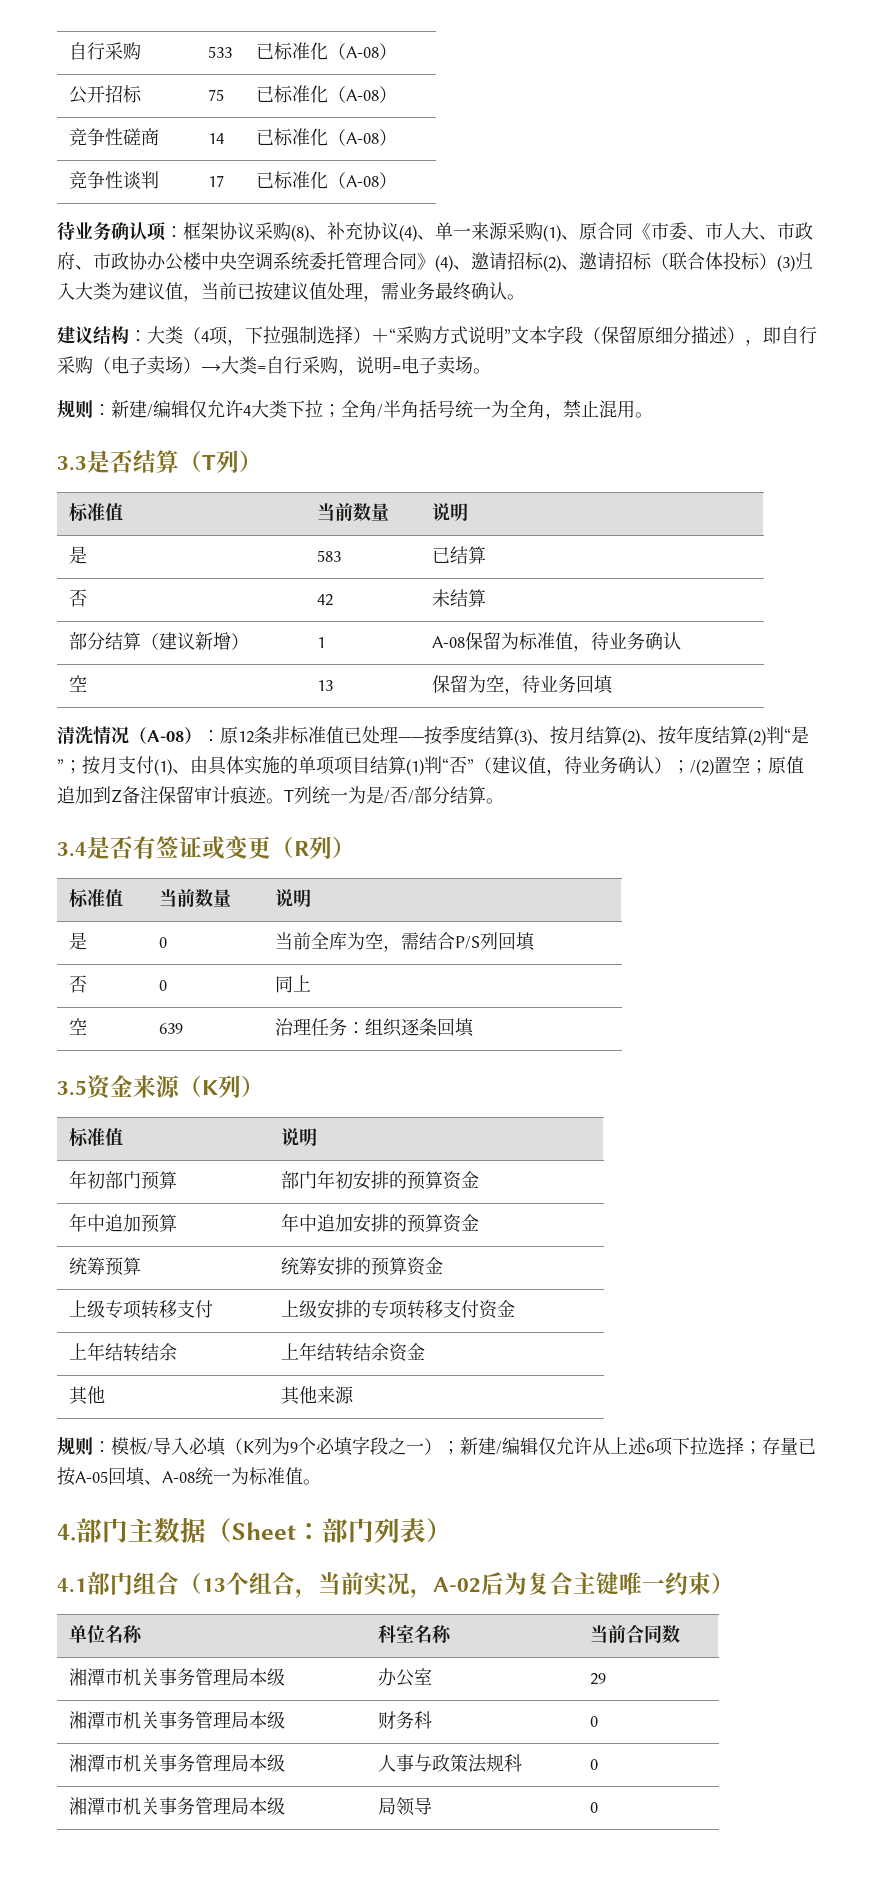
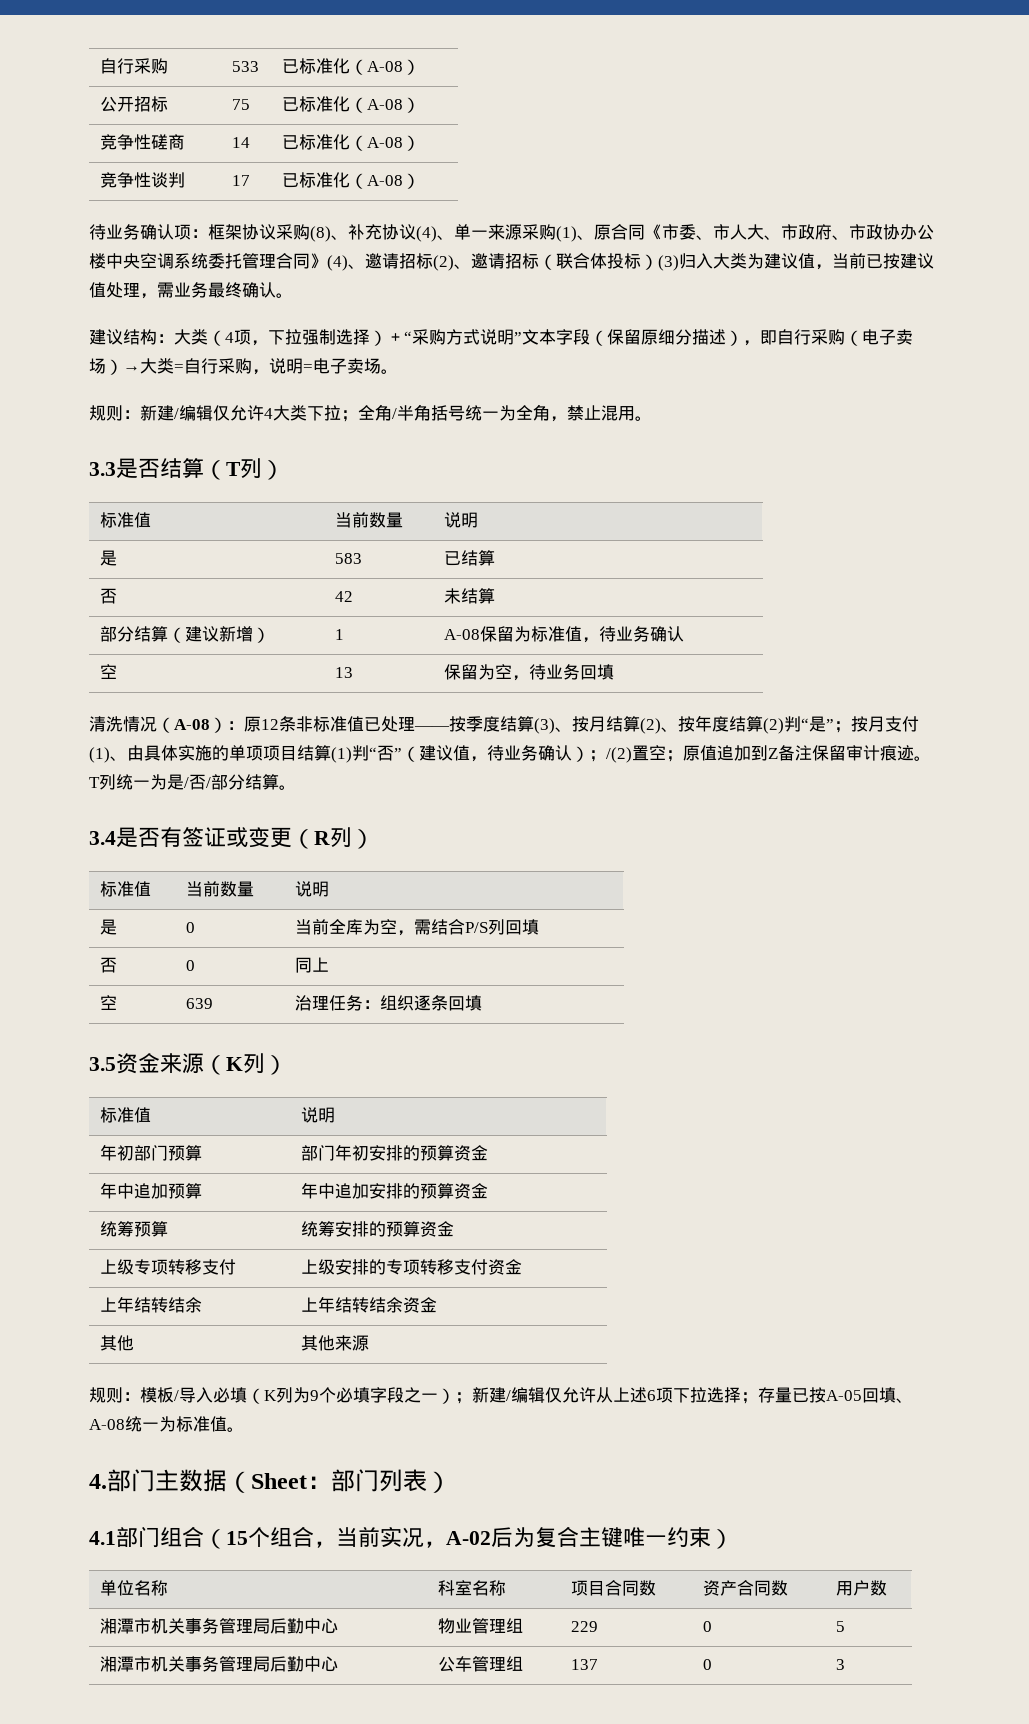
[202,1578,226,1592] 13 -> [226,1531,248,1545] 15
[589,1625,680,1643] [68,1668,285,1686] [377,1668,432,1687] [589,1673,606,1685] [68,1711,285,1729] [377,1711,432,1729] [589,1716,598,1727] [68,1754,285,1772] [377,1754,522,1773] [589,1759,598,1770] [68,1797,285,1815] [377,1797,432,1816] [589,1802,598,1813] 当前合同数 // 湘潭市机关事务管理局本级 | 办公室 | 29 // 湘潭市机关事务管理局本级 | 财务科 | 0 // 湘潭市机关事务管理局本级 | 人事与政策法规科 | 0 // 湘潭市机关事务管理局本级 | 局领导 | 0 -> [571,1580,657,1596] [703,1580,789,1596] [836,1580,888,1596] [100,1618,339,1634] [438,1618,524,1634] [571,1621,599,1632] [703,1621,713,1632] [836,1621,846,1632] [100,1656,339,1672] [438,1656,524,1672] [571,1659,599,1670] [703,1659,713,1670] [836,1659,846,1670] 项目合同数 | 资产合同数 | 用户数 // 湘潭市机关事务管理局后勤中心 | 物业管理组 | 229 | 0 | 5 // 湘潭市机关事务管理局后勤中心 | 公车管理组 | 137 | 0 | 3

